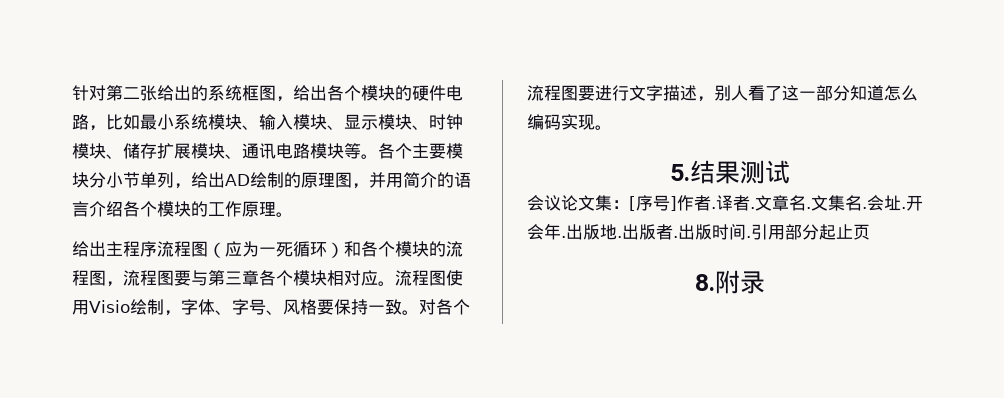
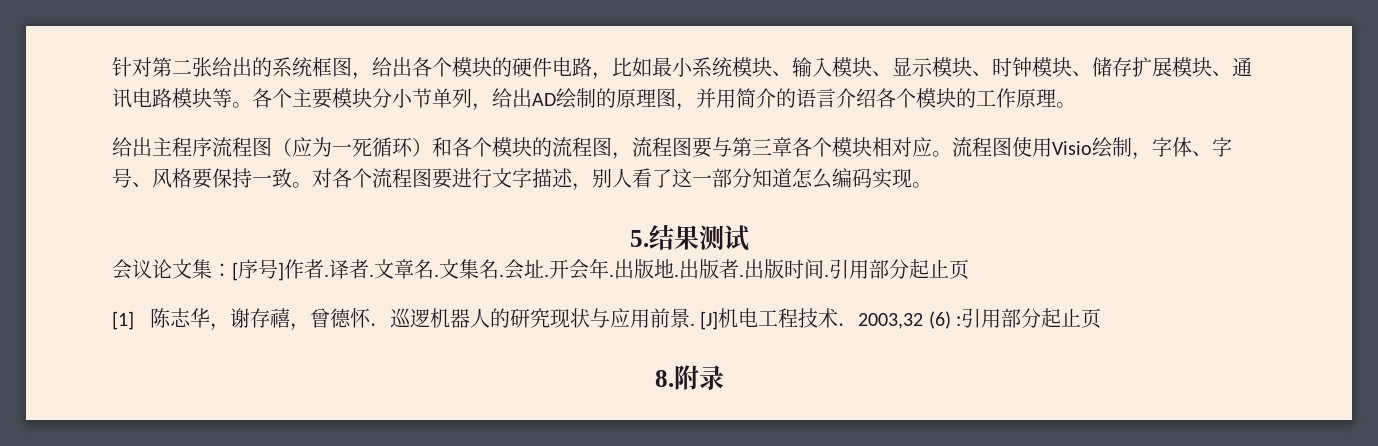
(870, 232) none -> [112,308,1101,331] // [1]陈志华，谢存禧，曾德怀．巡逻机器人的研究现状与应用前景. [J]机电工程技术．2003,32 (6) :引用部分起止页

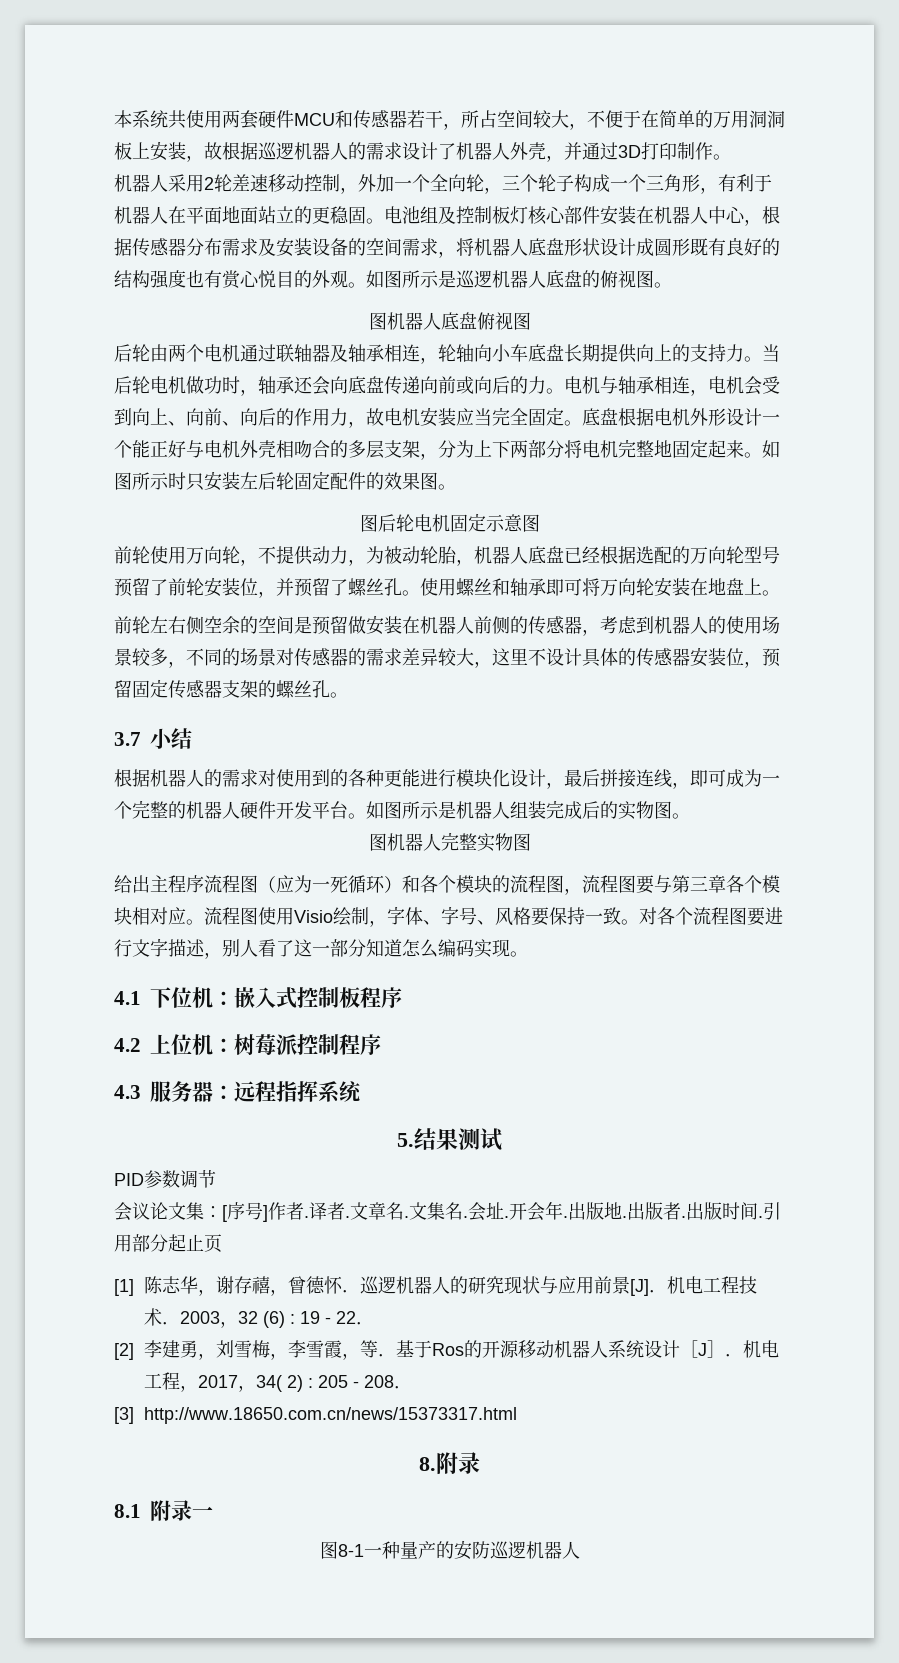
[112,57,1252,80] [112,88,1076,111] 针对第二张给出的系统框图，给出各个模块的硬件电路，比如最小系统模块、输入模块、显示模块、时钟模块、储存扩展模块、通讯电路模块等。各个主要模块分小节单列，给出AD绘制的原理图，并用简介的语言介绍各个模块的工作原理。 -> [114,110,785,130] [114,141,731,162] [114,174,772,194] [114,205,780,226] [114,237,780,258] [114,270,672,289] [368,312,531,330] [114,344,780,364] [114,376,780,396] [114,407,780,428] [114,439,780,460] [114,471,456,491] [359,513,540,532] [114,546,780,566] [114,577,780,598] [114,615,780,636] [114,647,780,668] [114,679,348,699] [114,728,192,749] [114,769,780,789] [114,800,690,820] [368,832,531,852] 本系统共使用两套硬件MCU和传感器若干，所占空间较大，不便于在简单的万用洞洞板上安装，故根据巡逻机器人的需求设计了机器人外壳，并通过3D打印制作。 // 机器人采用2轮差速移动控制，外加一个全向轮，三个轮子构成一个三角形，有利于机器人在平面地面站立的更稳固。电池组及控制板灯核心部件安装在机器人中心，根据传感器分布需求及安装设备的空间需求，将机器人底盘形状设计成圆形既有良好的结构强度也有赏心悦目的外观。如图所示是巡逻机器人底盘的俯视图。 // 图机器人底盘俯视图 // 后轮由两个电机通过联轴器及轴承相连，轮轴向小车底盘长期提供向上的支持力。当后轮电机做功时，轴承还会向底盘传递向前或向后的力。电机与轴承相连，电机会受到向上、向前、向后的作用力，故电机安装应当完全固定。底盘根据电机外形设计一个能正好与电机外壳相吻合的多层支架，分为上下两部分将电机完整地固定起来。如图所示时只安装左后轮固定配件的效果图。 // 图后轮电机固定示意图 // 前轮使用万向轮，不提供动力，为被动轮胎，机器人底盘已经根据选配的万向轮型号预留了前轮安装位，并预留了螺丝孔。使用螺丝和轴承即可将万向轮安装在地盘上。 // 前轮左右侧空余的空间是预留做安装在机器人前侧的传感器，考虑到机器人的使用场景较多，不同的场景对传感器的需求差异较大，这里不设计具体的传感器安装位，预留固定传感器支架的螺丝孔。 // 3.7小结 // 根据机器人的需求对使用到的各种更能进行模块化设计，最后拼接连线，即可成为一个完整的机器人硬件开发平台。如图所示是机器人组装完成后的实物图。 // 图机器人完整实物图
(932, 185) none -> [114,987,402,1009] [114,1034,381,1055] [114,1081,361,1103] // 4.1下位机：嵌入式控制板程序 // 4.2上位机：树莓派控制程序 // 4.3服务器：远程指挥系统
(749, 238) none -> [114,1170,216,1188] // PID参数调节
[689,311,719,330] . [J] -> [629,1279,667,1296] [J]．
[858,308,1101,329] [654,365,724,390] 2003,32 (6) :引用部分起止页 // 8.附录 -> [179,1311,374,1328] [114,1340,779,1360] [143,1372,412,1392] [114,1407,517,1424] [419,1452,480,1475] [114,1500,213,1521] [319,1540,580,1560] 2003，32 (6) : 19 - 22． // [2]李建勇，刘雪梅，李雪霞，等．基于Ros的开源移动机器人系统设计［J］．机电工程，2017，34( 2) : 205 - 208． // [3] http://www.18650.com.cn/news/15373317.html // 8.附录 // 8.1附录一 // 图8-1一种量产的安防巡逻机器人

